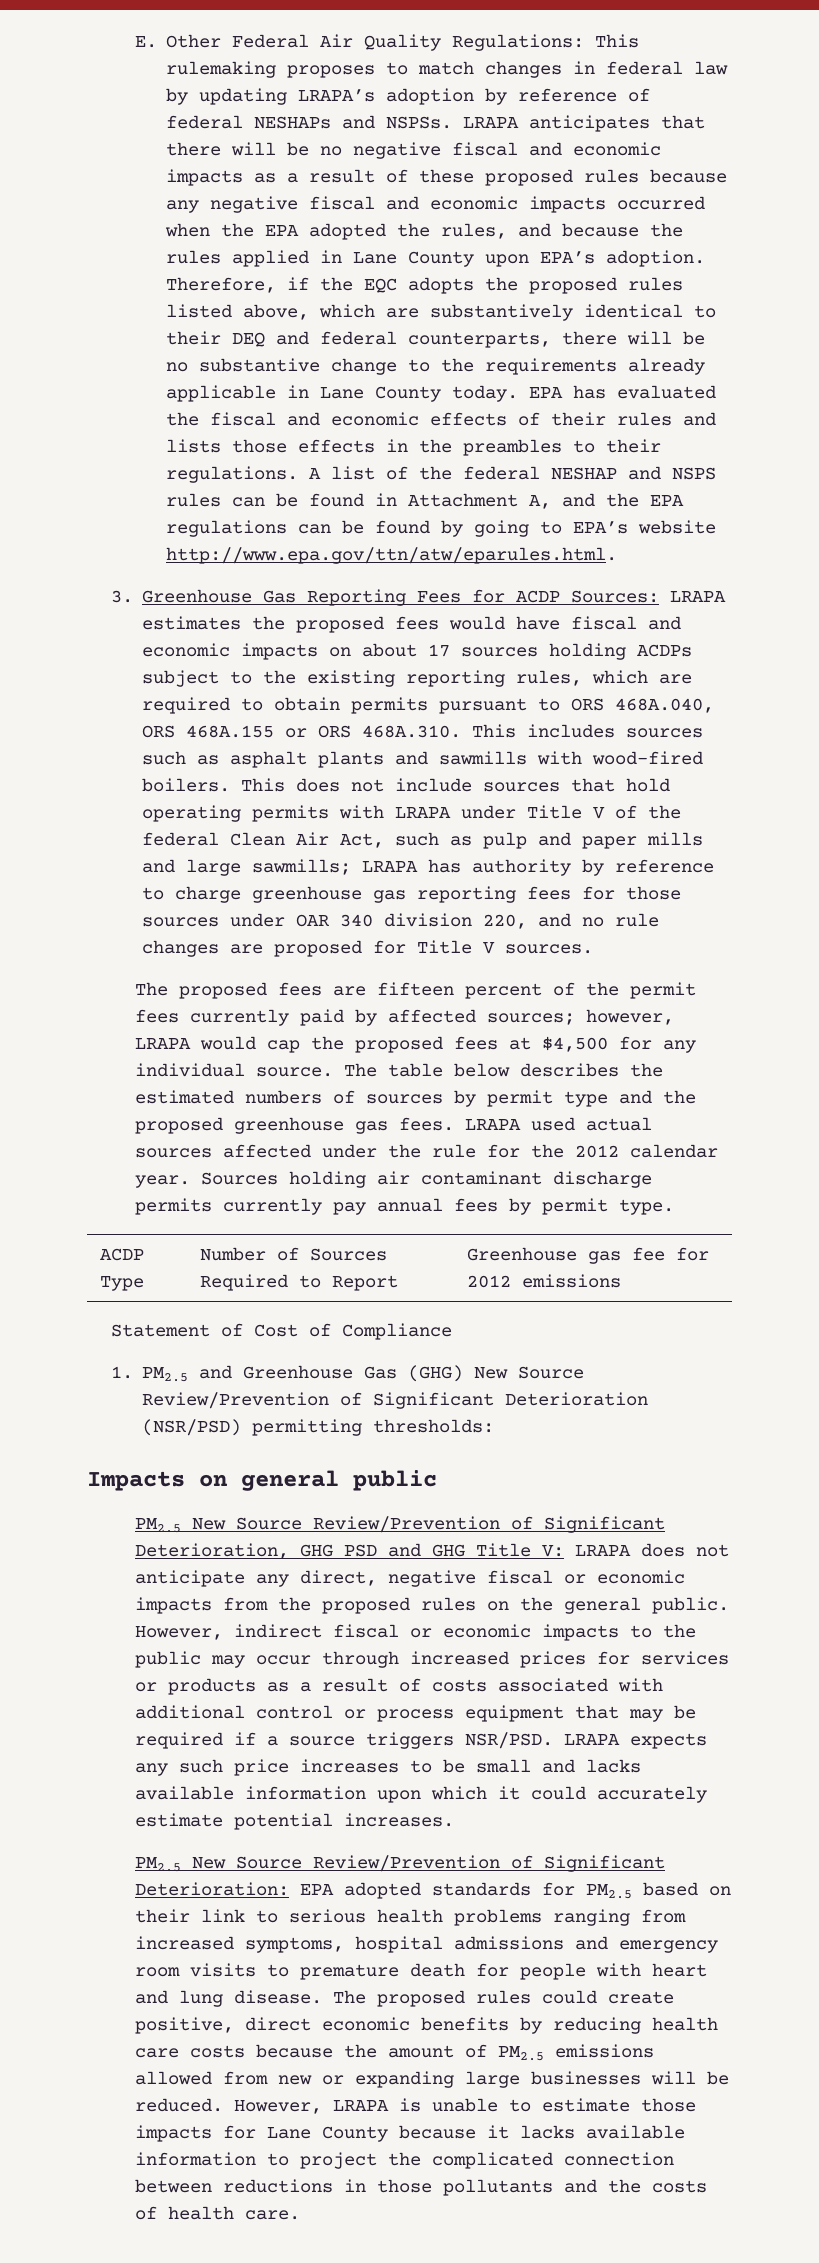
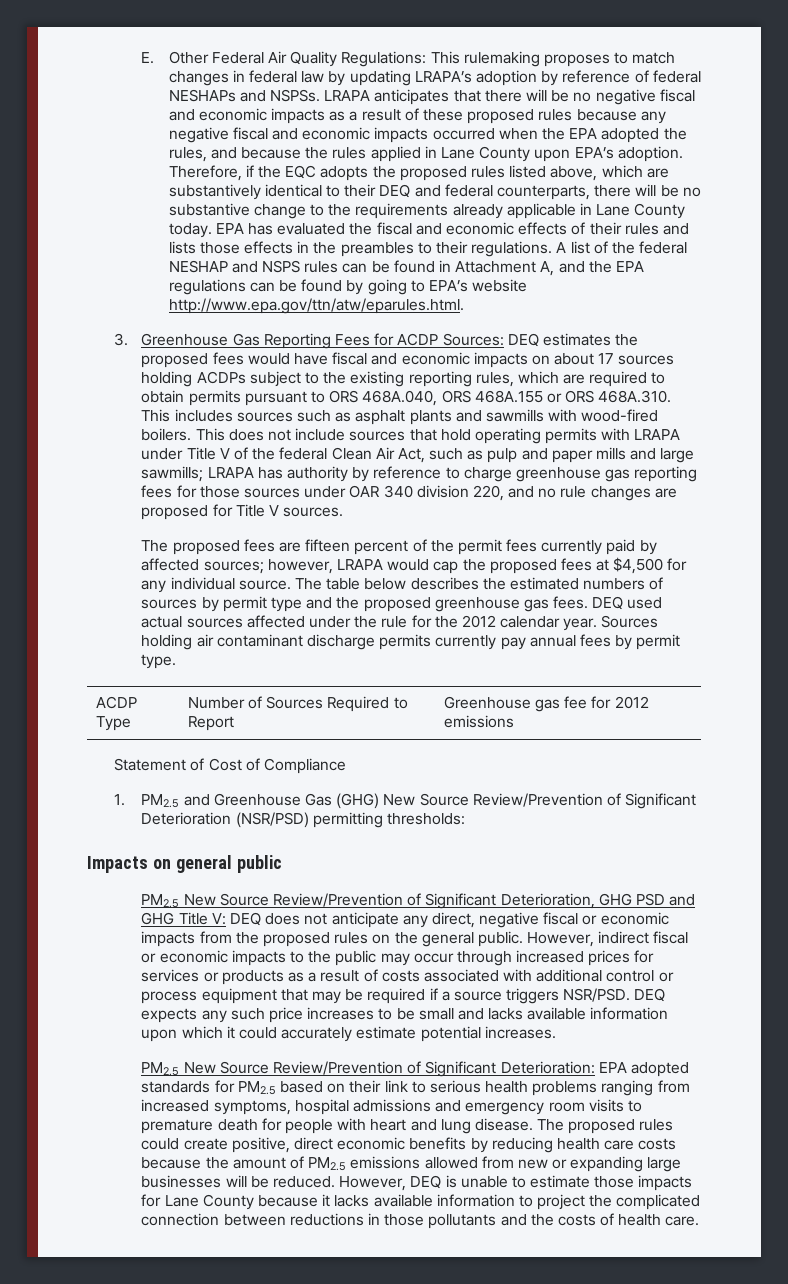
[670,591,727,602] LRAPA -> [507,333,539,347] DEQ
[464,1119,521,1130] LRAPA -> [592,596,624,610] DEQ
[574,1545,631,1556] LRAPA -> [230,912,262,926] DEQ
[563,1734,620,1745] LRAPA -> [634,988,666,1002] DEQ
[332,2100,389,2111] LRAPA -> [410,1175,442,1189] DEQ

